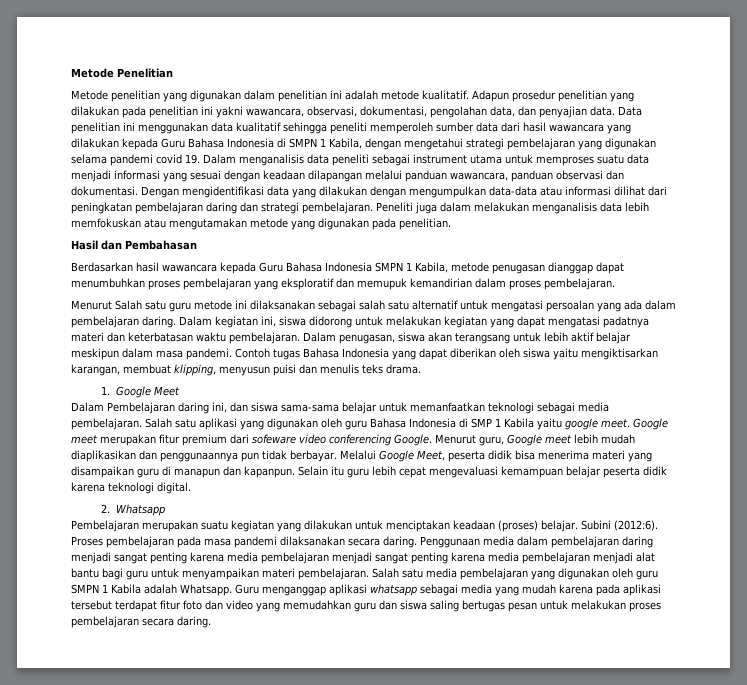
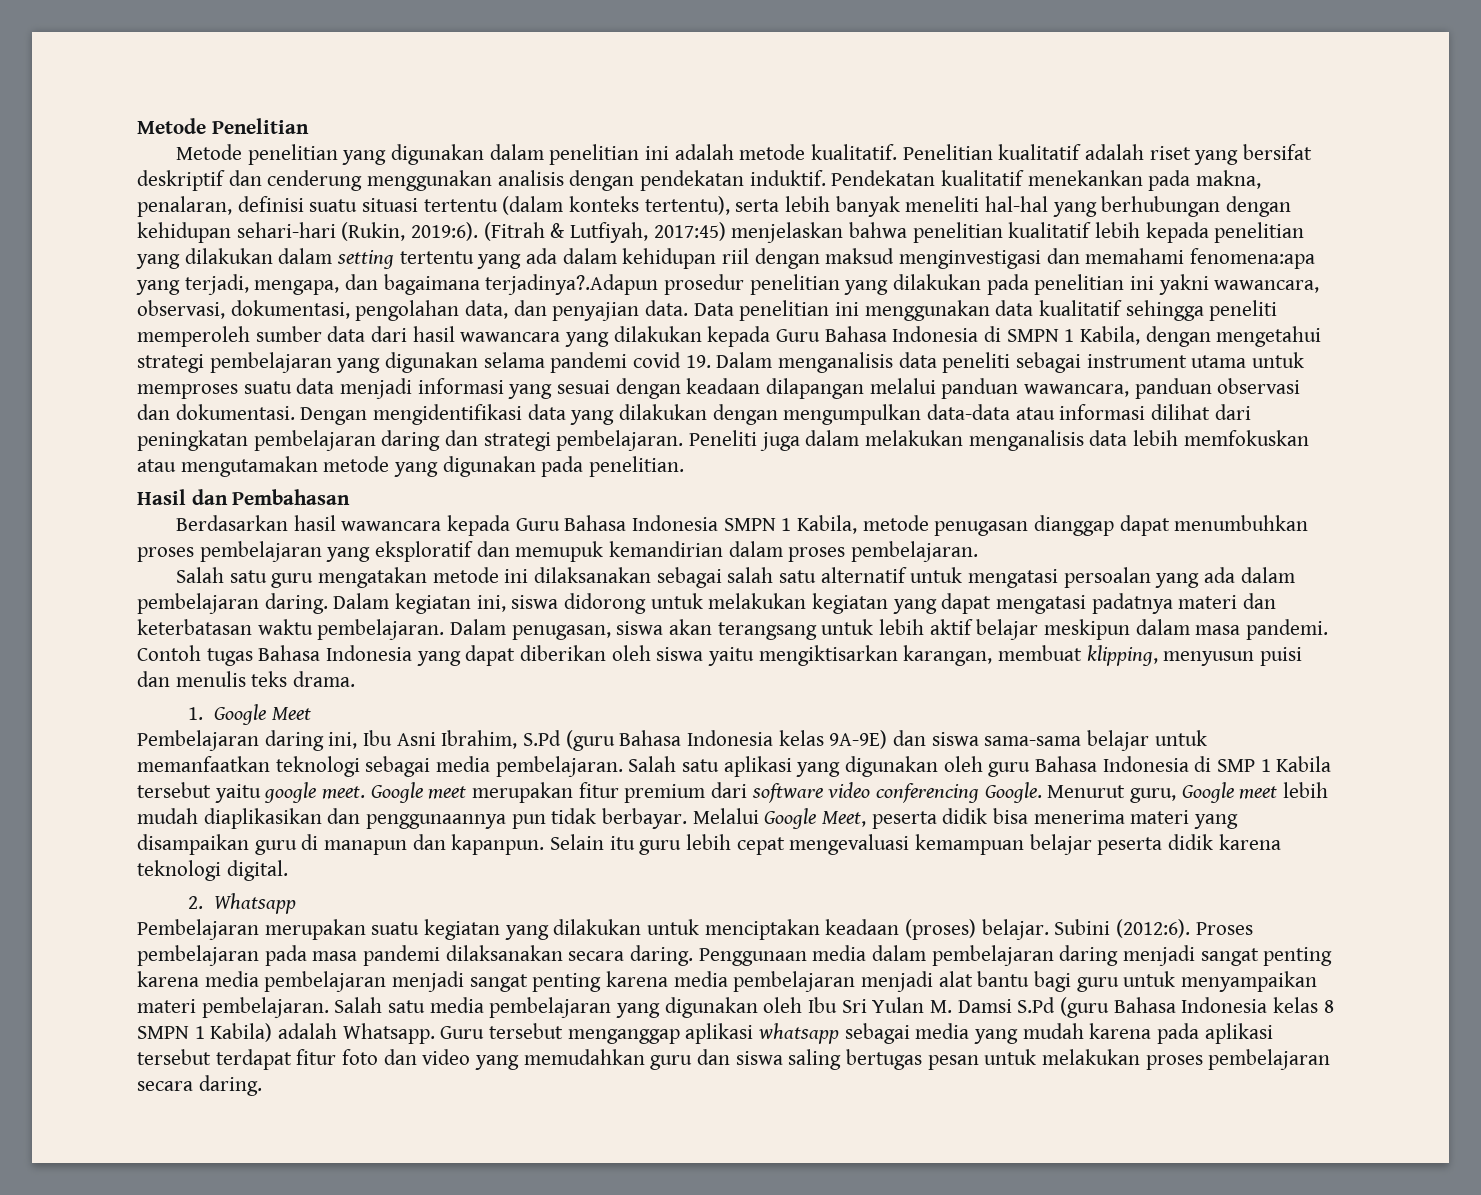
[472,90,509,102] Adapun -> [902,144,1312,165] [137,170,1262,191] [137,196,1292,217] [137,222,1305,243] [136,248,1316,269] [136,274,659,295] Penelitian kualitatif adalah riset yang bersifat deskriptif dan cenderung menggunakan analisis dengan pendekatan induktif. Pendekatan kualitatif menekankan pada makna, penalaran, definisi suatu situasi tertentu (dalam konteks tertentu), serta lebih banyak meneliti hal-hal yang berhubungan dengan kehidupan sehari-hari (Rukin, 2019:6). (Fitrah & Lutfiyah, 2017:45) menjelaskan bahwa penelitian kualitatif lebih kepada penelitian yang dilakukan dalam setting tertentu yang ada dalam kehidupan riil dengan maksud menginvestigasi dan memahami fenomena:apa yang terjadi, mengapa, dan bagaimana terjadinya?.Adapun
[71,300,112,310] Menurut -> (979, 551) none
(191, 307) none -> [317,567,427,588] mengatakan
[71,402,104,412] Dalam -> (311, 713) none
(227, 407) none -> [363,730,888,751] Ibu Asni Ibrahim, S.Pd (guru Bahasa Indonesia kelas 9A-9E)
(534, 423) none -> [137,782,211,798] tersebut
[252,434,296,444] sofeware -> [751,783,823,803] software
[636,570,658,580] [71,584,141,594] guru SMPN 1 Kabila -> [808,997,1334,1018] [137,1023,273,1042] Ibu Sri Yulan M. Damsi S.Pd (guru Bahasa Indonesia kelas 8 SMPN 1 Kabila)
(259, 589) none -> [489,1023,564,1039] tersebut

